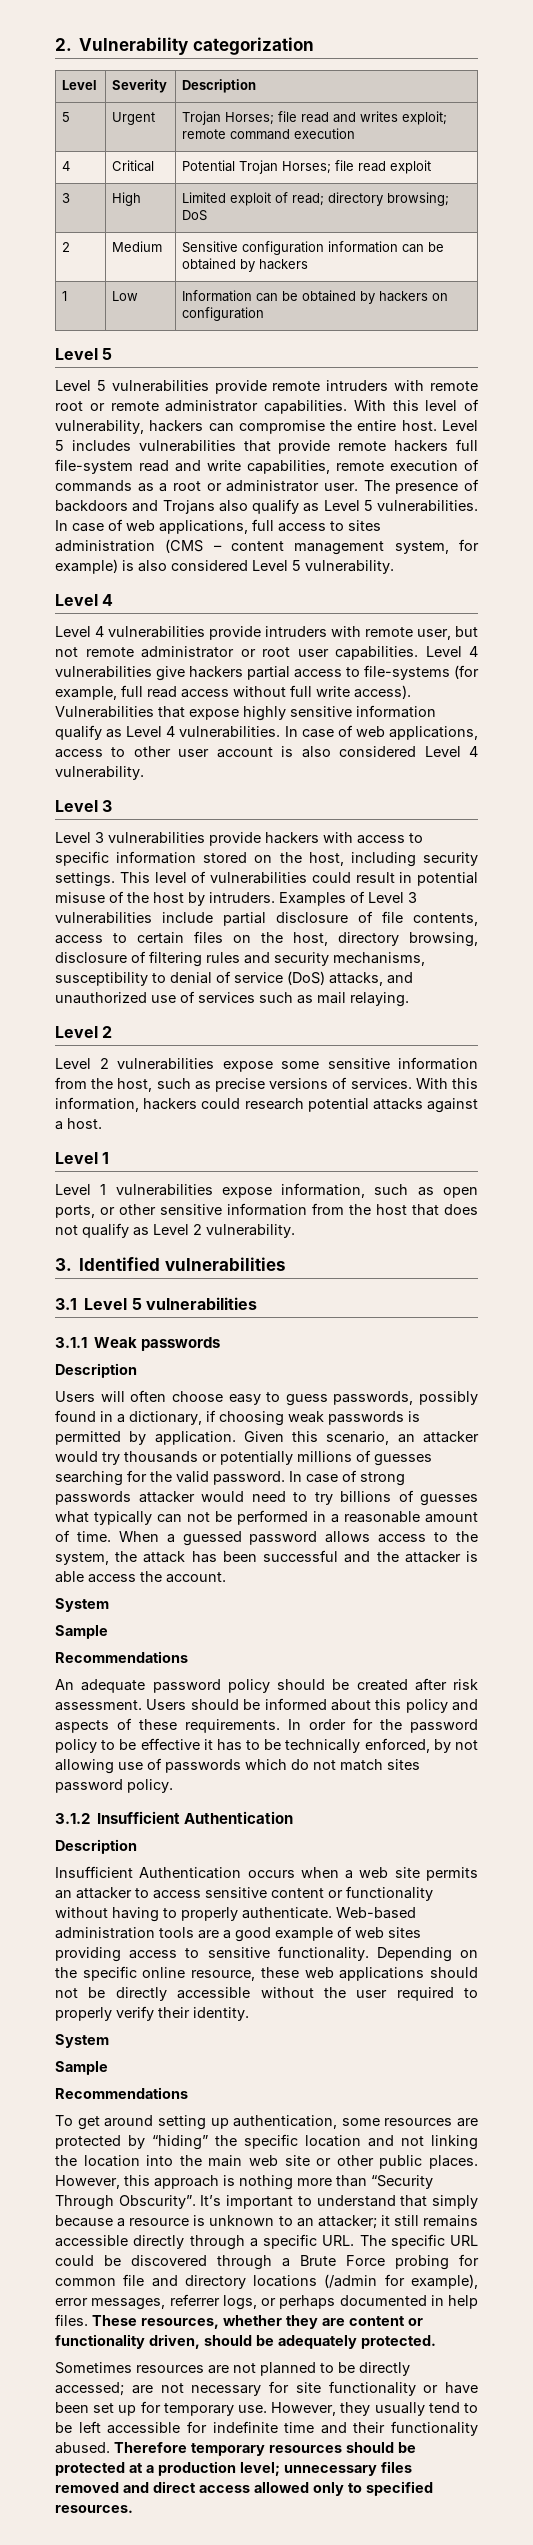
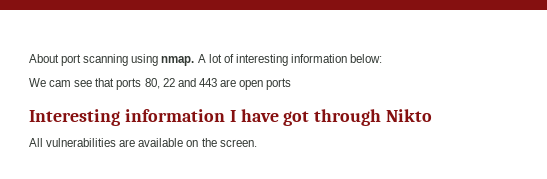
[55,37,314,55] [62,80,98,90] [112,79,168,93] [182,79,257,93] [62,112,71,122] [112,112,156,125] [182,111,448,125] [182,128,356,140] [62,161,71,171] [112,160,155,172] [182,160,432,174] [62,193,71,203] [112,192,142,206] [182,192,450,206] [182,210,208,221] [62,242,71,252] [112,241,163,252] [182,241,445,255] [182,258,309,272] [62,291,68,301] [112,291,139,301] [182,290,449,304] [182,307,265,321] [55,348,113,360] [55,380,478,394] [55,399,479,414] [55,420,478,434] [55,439,478,454] [55,459,479,474] [55,479,480,494] [55,499,478,514] [55,519,381,534] [55,539,479,555] [55,559,394,574] [55,594,114,606] [55,626,478,640] [55,646,478,660] [55,665,479,681] [55,685,411,700] [55,705,436,721] [55,725,478,740] [55,746,479,758] [55,766,144,780] [55,800,113,812] [55,832,423,846] [55,851,478,867] [55,871,478,887] [55,891,417,906] [55,911,478,926] [55,931,478,947] [55,951,425,967] [55,971,413,986] [55,991,409,1007] [55,1026,113,1038] [55,1057,478,1072] [55,1077,478,1092] [55,1097,478,1113] [55,1118,102,1130] [55,1152,110,1164] [55,1183,478,1198] [55,1203,478,1218] [55,1223,295,1238] [55,1257,286,1271] [55,1297,257,1310] [55,1337,221,1351] [55,1363,137,1378] [55,1390,478,1406] [55,1410,420,1426] [55,1431,479,1445] [55,1450,432,1466] [55,1470,405,1486] [55,1490,478,1506] [55,1510,478,1525] [55,1530,479,1546] [55,1550,479,1565] [55,1571,226,1583] [55,1598,109,1612] [55,1625,108,1639] [55,1651,188,1663] [55,1678,478,1693] [55,1698,478,1713] [55,1718,478,1733] [55,1738,479,1753] [55,1758,420,1774] [55,1779,173,1793] [55,1811,294,1824] [55,1839,137,1854] [55,1866,478,1881] [55,1886,433,1901] [55,1907,416,1922] [55,1926,421,1942] [55,1946,478,1962] [55,1966,479,1981] [55,1987,478,2001] [55,2006,249,2021] [55,2034,109,2048] [55,2061,108,2075] [55,2087,188,2099] [55,2115,478,2130] [55,2134,478,2150] [55,2155,479,2169] [55,2175,433,2190] [55,2195,479,2210] [55,2215,479,2229] [55,2234,478,2250] [55,2254,479,2270] [55,2274,478,2289] [55,2294,478,2310] [55,2314,423,2329] [55,2334,436,2349] [55,2362,410,2376] [55,2381,478,2396] [55,2401,478,2416] [55,2421,478,2436] [55,2442,416,2456] [55,2461,412,2476] [55,2481,433,2496] [55,2505,133,2513] 2. Vulnerability categorization // Level | Severity | Description // 5 | Urgent | Trojan Horses; file read and writes exploit; remote command execution // 4 | Critical | Potential Trojan Horses; file read exploit // 3 | High | Limited exploit of read; directory browsing; DoS // 2 | Medium | Sensitive configuration information can be obtained by hackers // 1 | Low | Information can be obtained by hackers on configuration // Level 5 // Level 5 vulnerabilities provide remote intruders with remote root or remote administrator capabilities. With this level of vulnerability, hackers can compromise the entire host. Level 5 includes vulnerabilities that provide remote hackers full file-system read and write capabilities, remote execution of commands as a root or administrator user. The presence of backdoors and Trojans also qualify as Level 5 vulnerabilities. In case of web applications, full access to sites administration (CMS – content management system, for example) is also considered Level 5 vulnerability. // Level 4 // Level 4 vulnerabilities provide intruders with remote user, but not remote administrator or root user capabilities. Level 4 vulnerabilities give hackers partial access to file-systems (for example, full read access without full write access). Vulnerabilities that expose highly sensitive information qualify as Level 4 vulnerabilities. In case of web applications, access to other user account is also considered Level 4 vulnerability. // Level 3 // Level 3 vulnerabilities provide hackers with access to specific information stored on the host, including security settings. This level of vulnerabilities could result in potential misuse of the host by intruders. Examples of Level 3 vulnerabilities include partial disclosure of file contents, access to certain files on the host, directory browsing, disclosure of filtering rules and security mechanisms, susceptibility to denial of service (DoS) attacks, and unauthorized use of services such as mail relaying. // Level 2 // Level 2 vulnerabilities expose some sensitive information from the host, such as precise versions of services. With this information, hackers could research potential attacks against a host. // Level 1 // Level 1 vulnerabilities expose information, such as open ports, or other sensitive information from the host that does not qualify as Level 2 vulnerability. // 3. Identified vulnerabilities // 3.1 Level 5 vulnerabilities // 3.1.1 Weak passwords // Description // Users will often choose easy to guess passwords, possibly found in a dictionary, if choosing weak passwords is permitted by application. Given this scenario, an attacker would try thousands or potentially millions of guesses searching for the valid password. In case of strong passwords attacker would need to try billions of guesses what typically can not be performed in a reasonable amount of time. When a guessed password allows access to the system, the attack has been successful and the attacker is able access the account. // System // Sample // Recommendations // An adequate password policy should be created after risk assessment. Users should be informed about this policy and aspects of these requirements. In order for the password policy to be effective it has to be technically enforced, by not allowing use of passwords which do not match sites password policy. // 3.1.2 Insufficient Authentication // Description // Insufficient Authentication occurs when a web site permits an attacker to access sensitive content or functionality without having to properly authenticate. Web-based administration tools are a good example of web sites providing access to sensitive functionality. Depending on the specific online resource, these web applications should not be directly accessible without the user required to properly verify their identity. // System // Sample // Recommendations // To get around setting up authentication, some resources are protected by “hiding” the specific location and not linking the location into the main web site or other public places. However, this approach is nothing more than “Security Through Obscurity”. It’s important to understand that simply because a resource is unknown to an attacker; it still remains accessible directly through a specific URL. The specific URL could be discovered through a Brute Force probing for common file and directory locations (/admin for example), error messages, referrer logs, or perhaps documented in help files. These resources, whether they are content or functionality driven, should be adequately protected. // Sometimes resources are not planned to be directly accessed; are not necessary for site functionality or have been set up for temporary use. However, they usually tend to be left accessible for indefinite time and their functionality abused. Therefore temporary resources should be protected at a production level; unnecessary files removed and direct access allowed only to specified resources. -> [29,54,383,66] [29,78,292,90] [29,109,433,126] [29,138,257,147] About port scanning using nmap. A lot of interesting information below: // We cam see that ports 80, 22 and 443 are open ports // Interesting information I have got through Nikto // All vulnerabilities are available on the screen.

